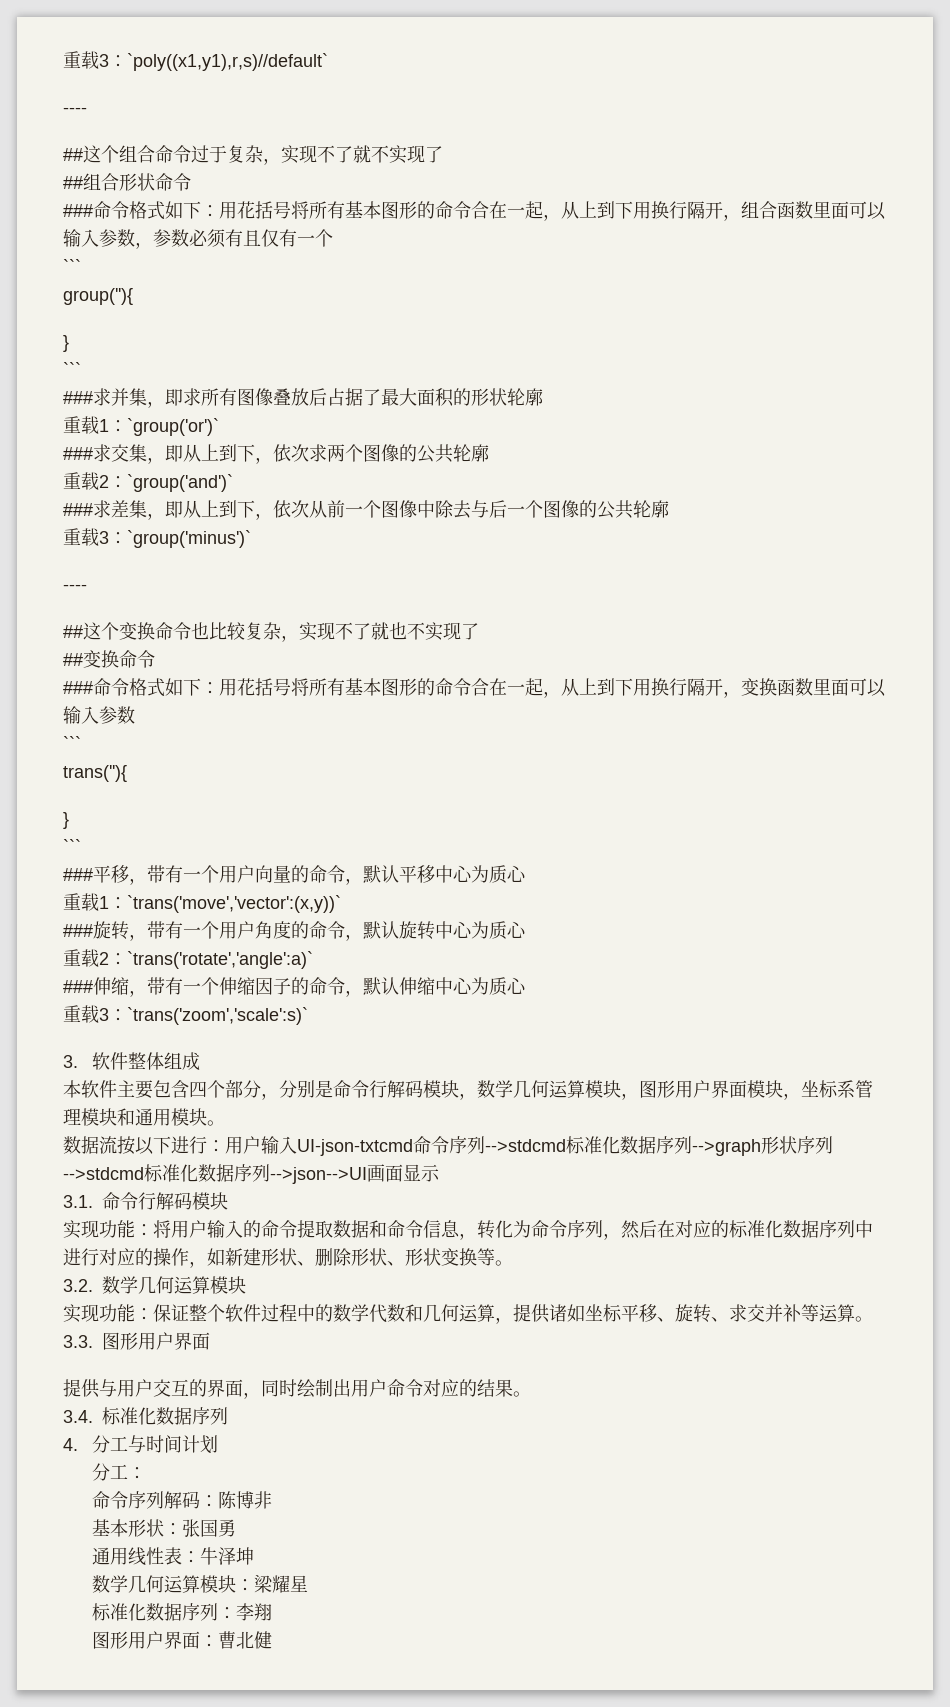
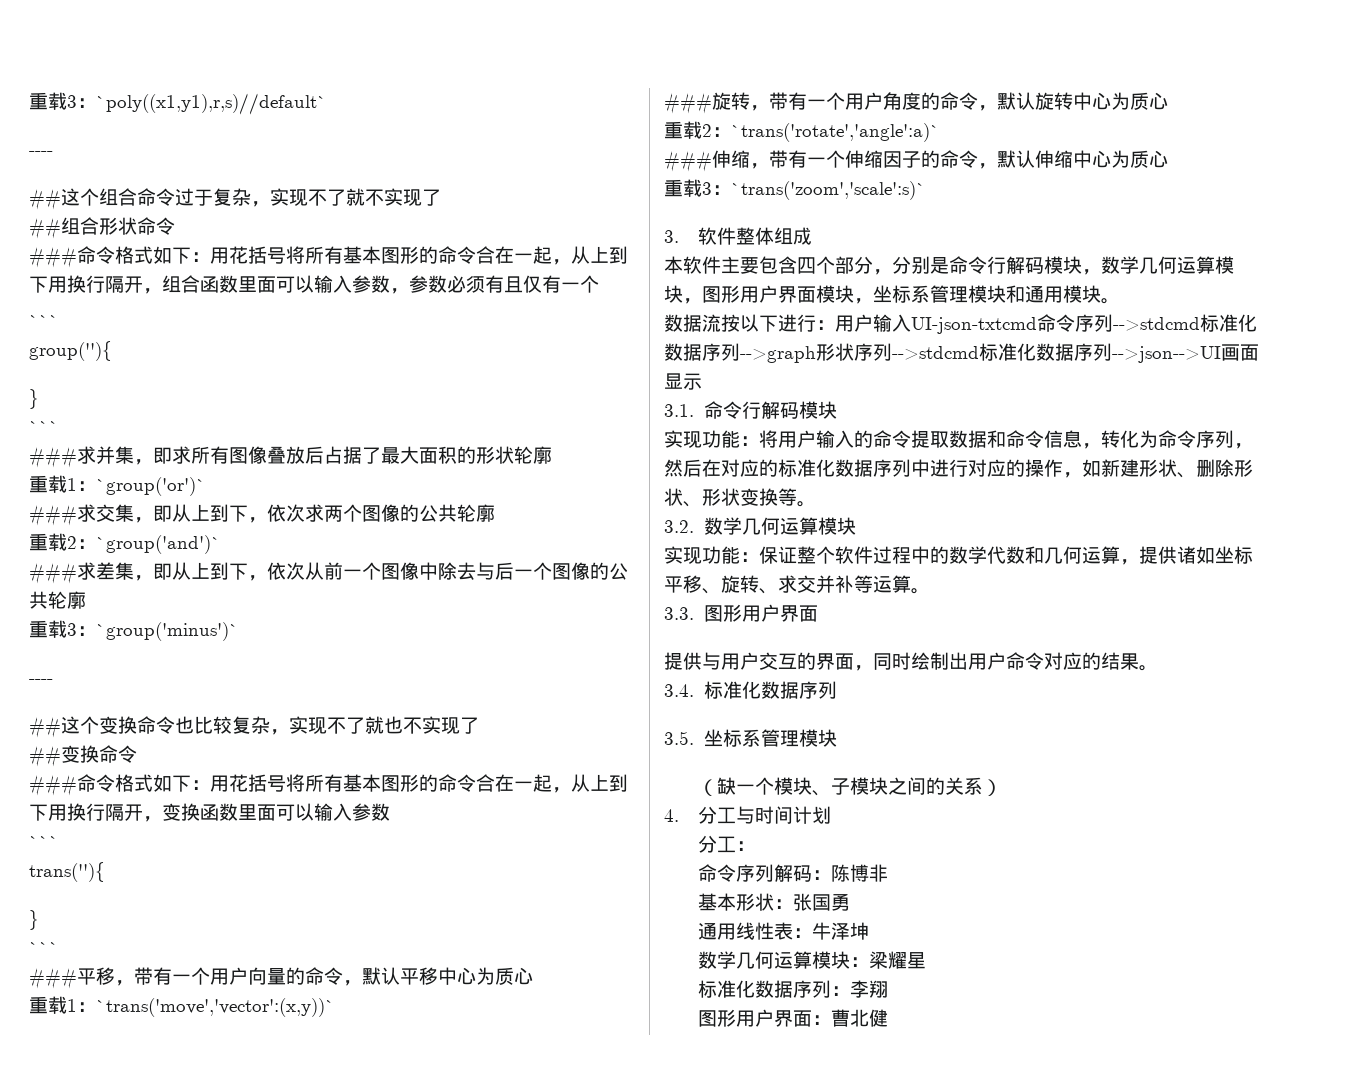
(228, 1416) none -> [664,729,837,747] [698,777,1003,796] // 3.5.坐标系管理模块 // （缺一个模块、子模块之间的关系）

